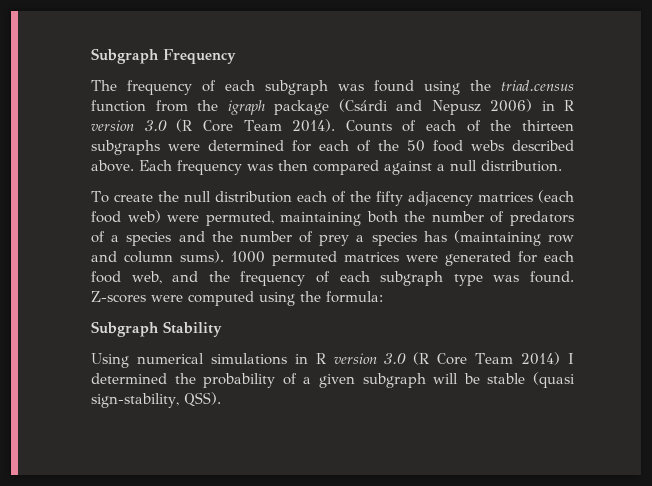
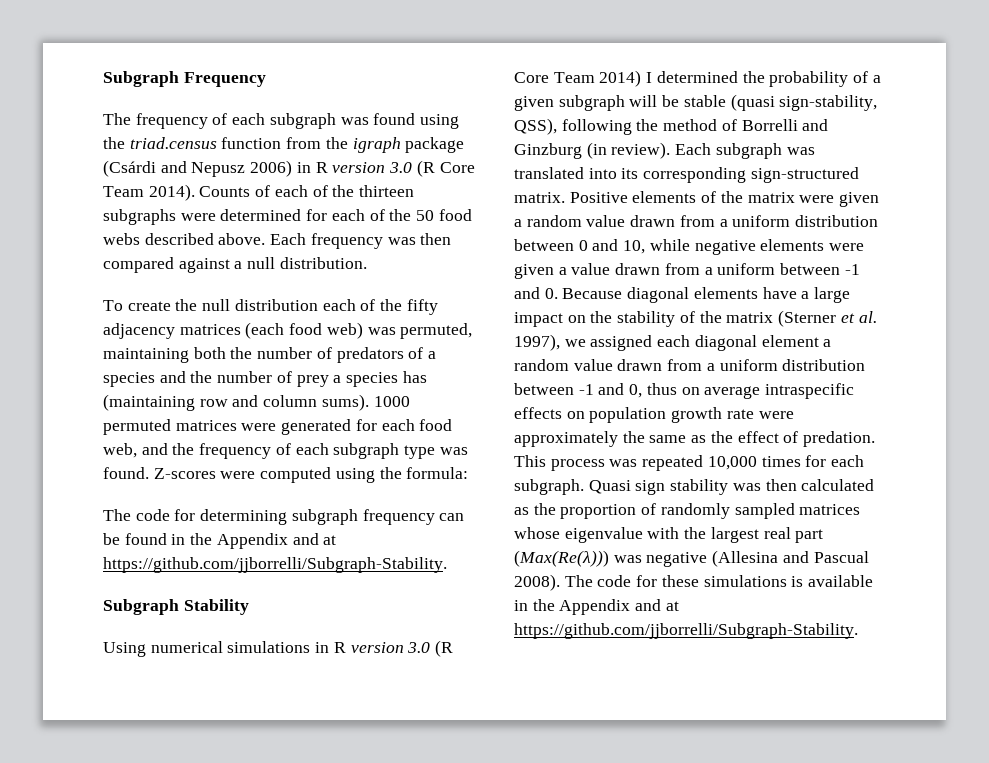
[167,215,200,222] were -> [367,327,396,335] was
(383, 297) none -> [103,509,465,525] [103,533,337,549] [103,557,447,573] // The code for determining subgraph frequency can be found in the Appendix and at https://github.com/jjborrelli/Subgraph-Stability.
[183,392,221,407] QSS). -> [514,118,829,135] [514,142,815,159] [514,167,859,183] [514,191,880,207] [514,215,879,227] [514,239,865,255] [514,263,860,279] [514,287,851,303] [514,310,877,327] [514,334,832,351] [514,359,866,371] [514,383,855,399] [514,407,794,423] [514,431,876,447] [514,455,865,471] [514,479,875,495] [514,503,861,519] [514,527,824,543] [514,550,869,567] [514,574,874,591] [514,599,679,615] [514,623,858,639] QSS), following the method of Borrelli and Ginzburg (in review). Each subgraph was translated into its corresponding sign-structured matrix. Positive elements of the matrix were given a random value drawn from a uniform distribution between 0 and 10, while negative elements were given a value drawn from a uniform between -1 and 0. Because diagonal elements have a large impact on the stability of the matrix (Sterner et al. 1997), we assigned each diagonal element a random value drawn from a uniform distribution between -1 and 0, thus on average intraspecific effects on population growth rate were approximately the same as the effect of predation. This process was repeated 10,000 times for each subgraph. Quasi sign stability was then calculated as the proportion of randomly sampled matrices whose eigenvalue with the largest real part (Max(Re(λ))) was negative (Allesina and Pascual 2008). The code for these simulations is available in the Appendix and at https://github.com/jjborrelli/Subgraph-Stability.

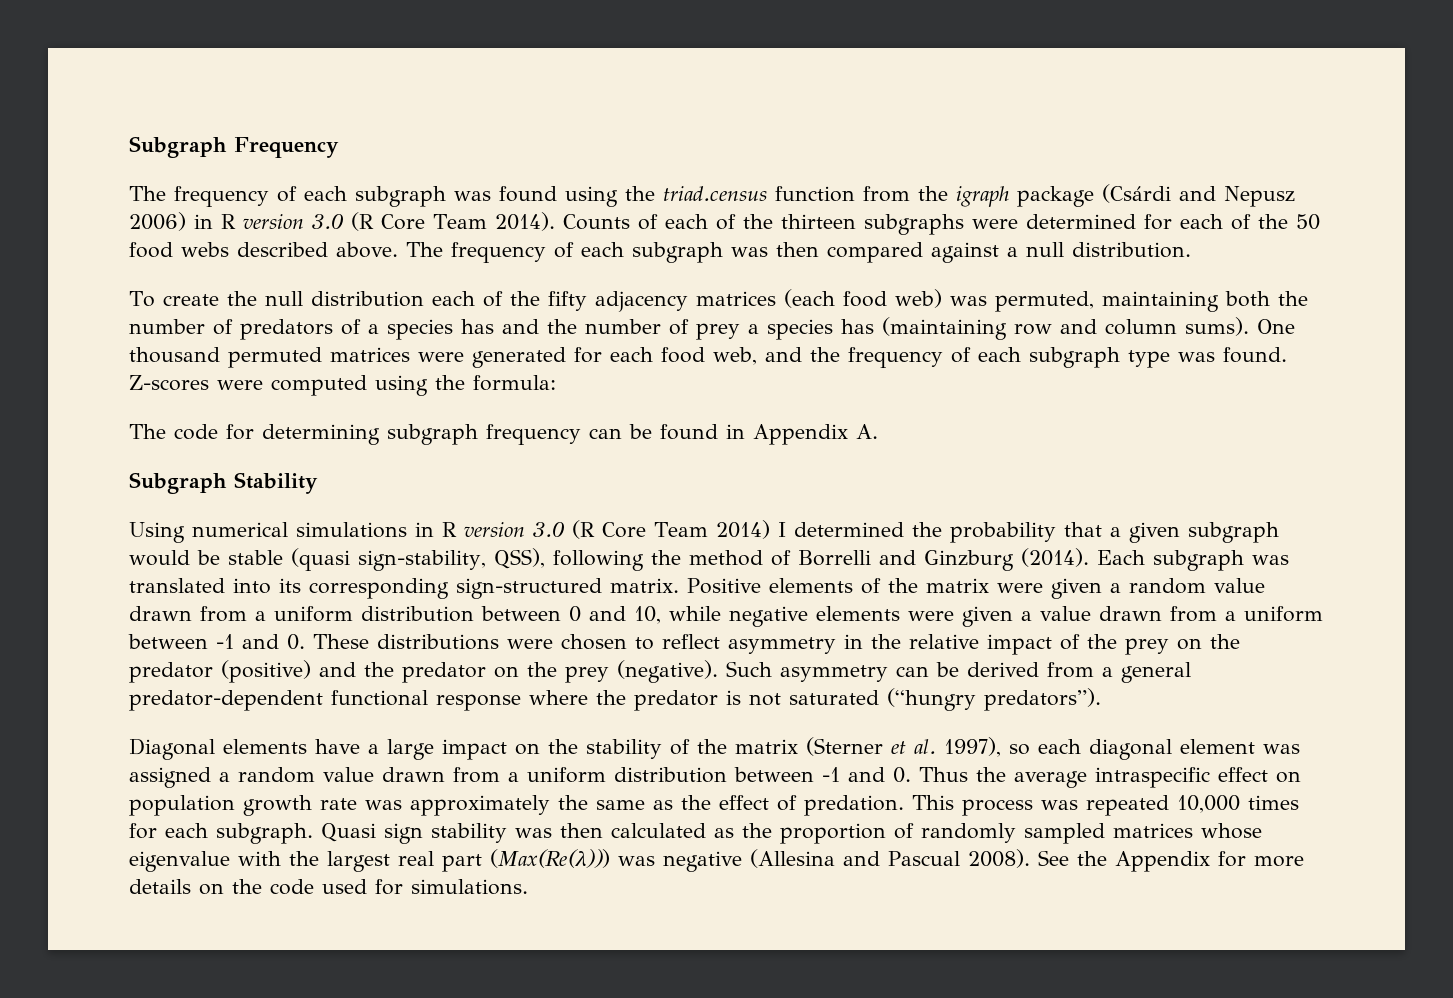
[270,233,383,249] Each frequency -> [406,242,723,263] The frequency of each subgraph
(155, 379) none -> [461,319,494,334] has
[373,396,410,407] 1000 -> [1257,319,1295,334] [129,347,220,363] One thousand
[190,533,337,549] [103,557,447,573] the Appendix and at https://github.com/jjborrelli/Subgraph-Stability. -> [753,424,878,445] Appendix A.
[853,71,869,83] of -> [1063,522,1102,537] that
[629,95,658,107] will -> [129,550,190,566] would
[586,142,671,159] (in review). -> [1020,548,1089,567] (2014).
[562,287,690,303] Because diagonal -> [313,634,1240,655] [129,660,1191,683] [129,688,1101,711] [129,738,215,760] These distributions were chosen to reflect asymmetry in the relative impact of the prey on the predator (positive) and the predator on the prey (negative). Such asymmetry can be derived from a general predator-dependent functional response where the predator is not saturated (“hungry predators”). // Diagonal
[564,335,653,351] we assigned -> [1009,744,1030,755] so
(819, 341) none -> [1263,744,1300,754] [129,767,211,788] was assigned
[629,383,700,398] 0, thus on -> [893,767,1006,783] 0. Thus the
[514,407,562,419] effects -> [1218,767,1268,782] effect
[758,411,794,419] were -> [365,800,402,810] was
[564,575,874,587] [514,599,679,615] [514,623,858,639] The code for these simulations is available in the Appendix and at https://github.com/jjborrelli/Subgraph-Stability. -> [1037,850,1304,872] [129,879,528,895] See the Appendix for more details on the code used for simulations.

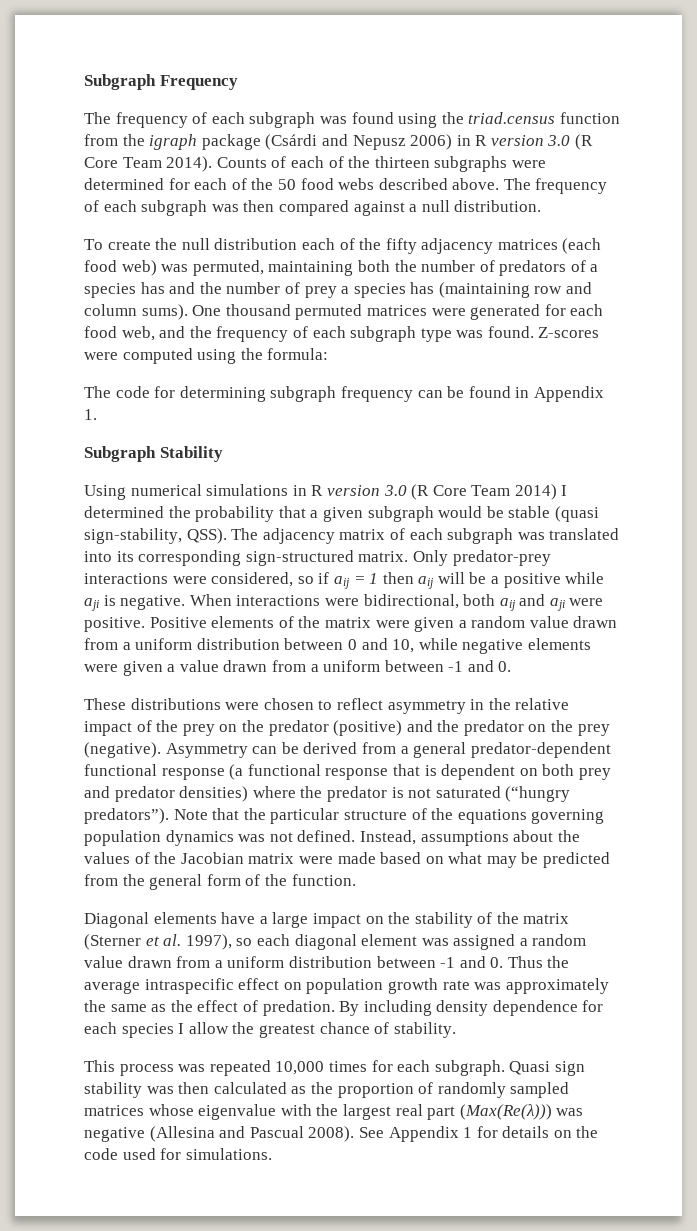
[856,424,878,439] A. -> [84,409,97,420] 1.
[493,548,1145,571] QSS), following the method of Borrelli and Ginzburg (2014). Each -> [186,528,443,544] QSS). The adjacency matrix of each
(679, 585) none -> [412,550,551,566] [84,572,605,589] [84,594,604,611] [84,617,145,632] Only predator-prey interactions were considered, so if aij = 1 then aij will be a positive while aji is negative. When interactions were bidirectional, both aij and aji were positive.
(305, 642) none -> (512, 666) //
[726,661,888,682] Such asymmetry -> [165,743,248,758] Asymmetry
(521, 702) none -> [229,764,611,780] [84,786,249,802] (a functional response that is dependent on both prey and predator densities)
(1101, 699) none -> [173,808,605,824] [84,830,580,846] [84,852,611,868] [84,874,356,890] Note that the particular structure of the equations governing population dynamics was not defined. Instead, assumptions about the values of the Jacobian matrix were made based on what may be predicted from the general form of the function.
(904, 805) none -> [339,1000,604,1016] [84,1022,456,1038] By including density dependence for each species I allow the greatest chance of stability. //
[1076,851,1304,872] the Appendix for more -> [388,1126,498,1142] Appendix 1 for

